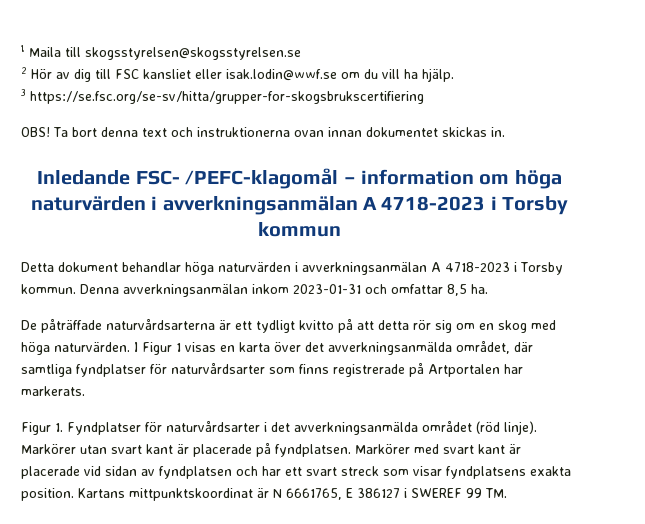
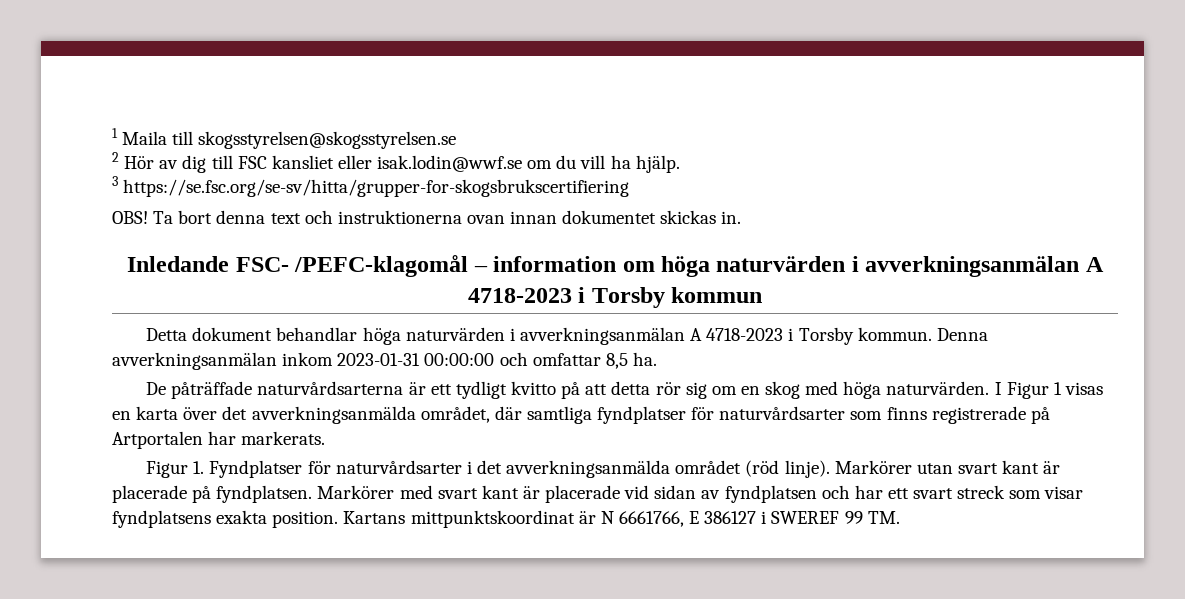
(361, 289) none -> [424,353,495,366] 00:00:00
[286,488,342,500] 6661765, -> [618,511,684,527] 6661766,

